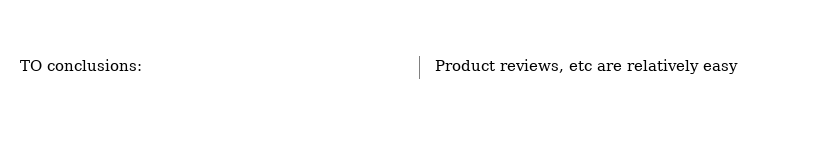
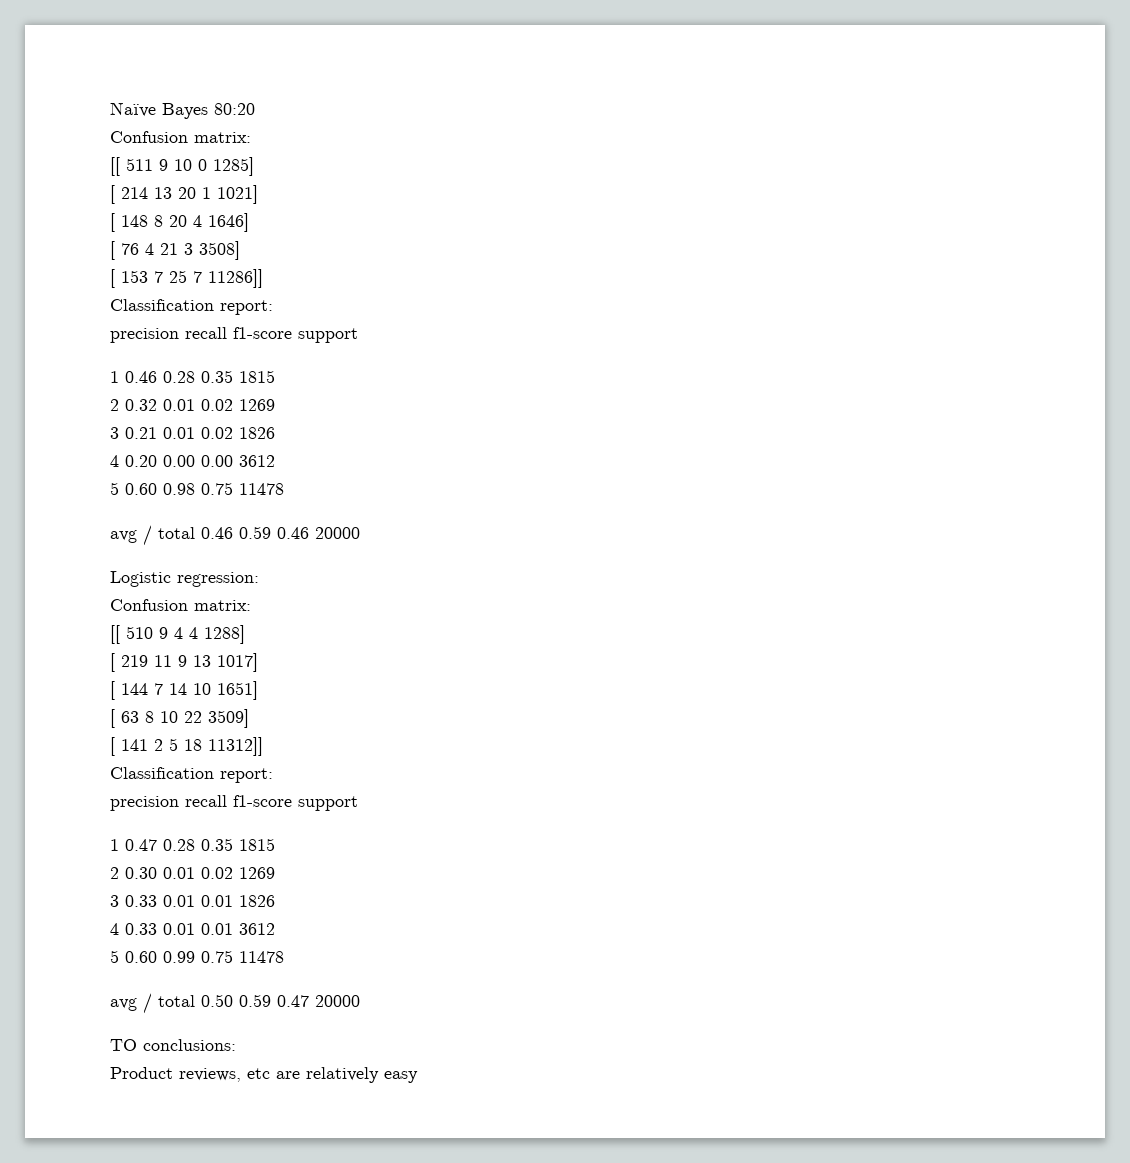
(20, 65) none -> [110,102,255,119] [110,131,251,143] [110,157,254,176] [110,185,258,204] [110,213,249,232] [110,241,240,260] [110,269,263,288] [110,299,273,315] [110,327,358,343] [110,370,275,383] [110,399,275,411] [110,427,275,439] [110,455,275,467] [110,482,284,495] [110,525,360,546] [110,571,259,587] [110,599,251,611] [110,625,245,644] [110,653,258,672] [110,681,258,700] [110,709,249,728] [110,737,263,756] [110,767,273,783] [110,795,358,811] [110,838,275,851] [110,867,275,879] [110,895,275,907] [110,923,275,935] [110,950,284,963] [110,993,360,1014] Naïve Bayes 80:20 // Confusion matrix: // [[ 511 9 10 0 1285] // [ 214 13 20 1 1021] // [ 148 8 20 4 1646] // [ 76 4 21 3 3508] // [ 153 7 25 7 11286]] // Classification report: // precision recall f1-score support // 1 0.46 0.28 0.35 1815 // 2 0.32 0.01 0.02 1269 // 3 0.21 0.01 0.02 1826 // 4 0.20 0.00 0.00 3612 // 5 0.60 0.98 0.75 11478 // avg / total 0.46 0.59 0.46 20000 // Logistic regression: // Confusion matrix: // [[ 510 9 4 4 1288] // [ 219 11 9 13 1017] // [ 144 7 14 10 1651] // [ 63 8 10 22 3509] // [ 141 2 5 18 11312]] // Classification report: // precision recall f1-score support // 1 0.47 0.28 0.35 1815 // 2 0.30 0.01 0.02 1269 // 3 0.33 0.01 0.01 1826 // 4 0.33 0.01 0.01 3612 // 5 0.60 0.99 0.75 11478 // avg / total 0.50 0.59 0.47 20000 //

